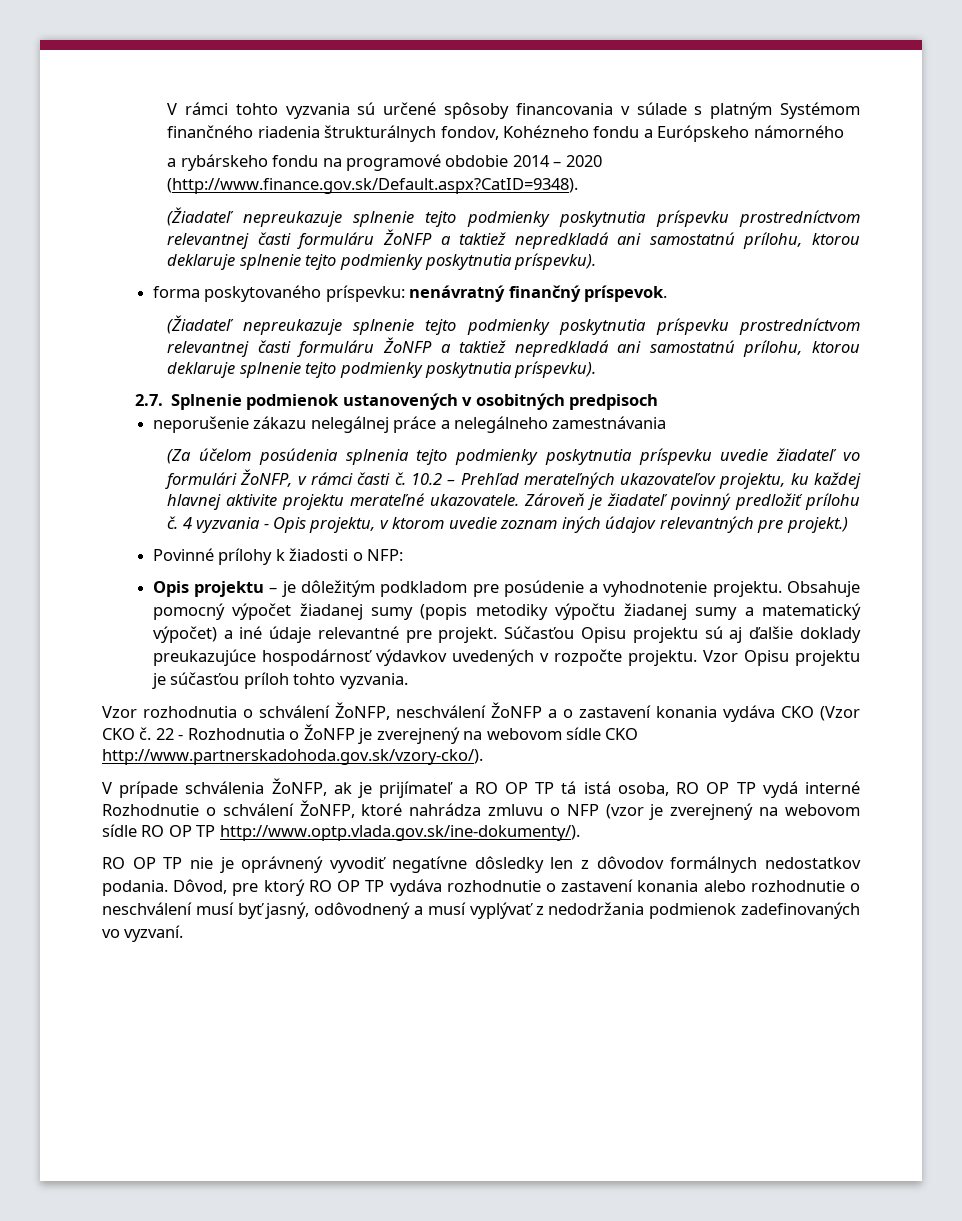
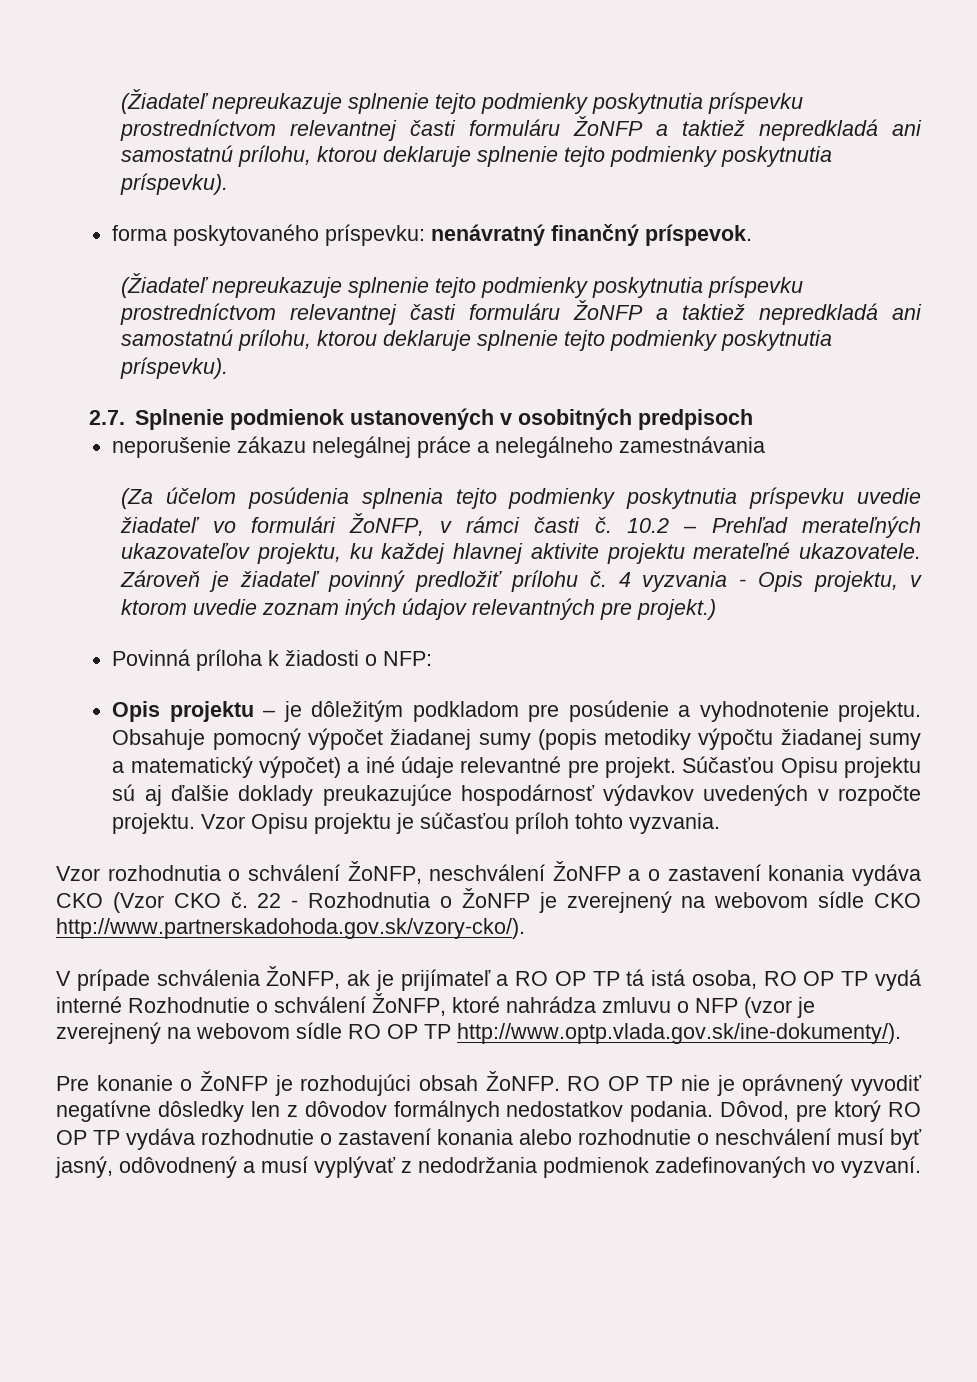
[167,102,860,119] [167,125,844,142] [167,154,602,171] [167,178,579,194] V rámci tohto vyzvania sú určené spôsoby financovania v súlade s platným Systémom finančného riadenia štrukturálnych fondov, Kohézneho fondu a Európskeho námorného // a rybárskeho fondu na programové obdobie 2014 – 2020 (http://www.finance.gov.sk/Default.aspx?CatID=9348). // -> (121, 101) none
[152,548,273,565] Povinné prílohy -> [112,649,263,671] Povinná príloha
(580, 833) none -> [56,1071,560,1096] Pre konanie o ŽoNFP je rozhodujúci obsah ŽoNFP.

